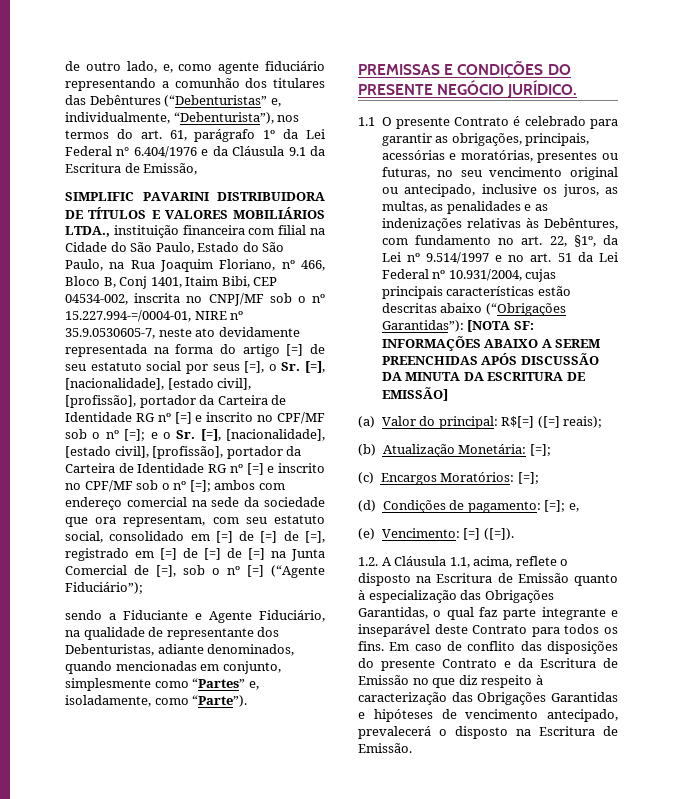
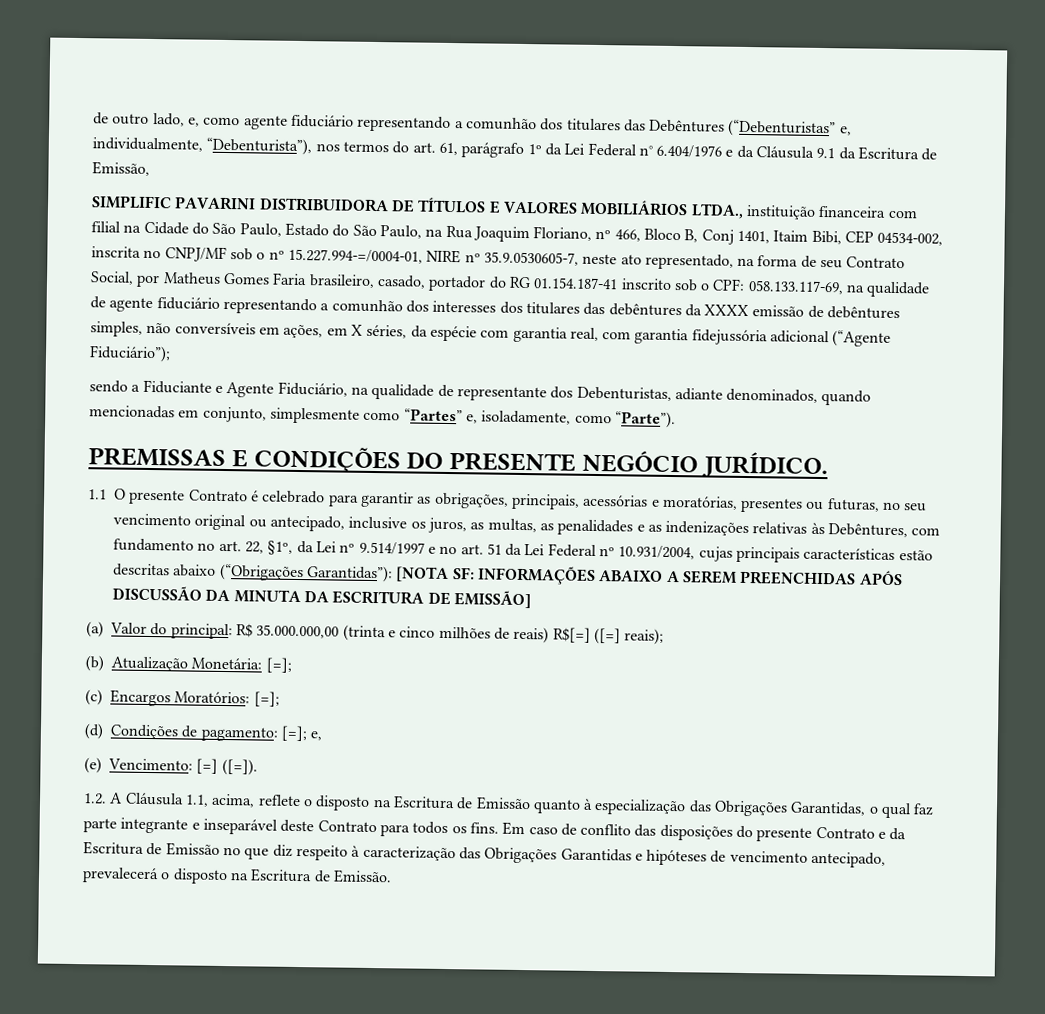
[218,327,300,337] [65,344,325,357] [65,361,325,374] [65,378,252,390] [65,395,287,408] [65,412,325,424] [65,429,325,441] [65,446,302,459] [65,463,326,475] [65,480,285,492] [65,497,325,510] [65,515,325,527] [65,531,325,543] [65,548,325,561] [65,565,264,577] devidamente representada na forma do artigo [=] de seu estatuto social por seus [=], o Sr. [=], [nacionalidade], [estado civil], [profissão], portador da Carteira de Identidade RG nº [=] e inscrito no CPF/MF sob o nº [=]; e o Sr. [=], [nacionalidade], [estado civil], [profissão], portador da Carteira de Identidade RG nº [=] e inscrito no CPF/MF sob o nº [=]; ambos com endereço comercial na sede da sociedade que ora representam, com seu estatuto social, consolidado em [=] de [=] de [=], registrado em [=] de [=] de [=] na Junta Comercial de [=], sob o nº [=] -> [644,253,906,270] [90,271,931,298] [90,296,901,320] [90,321,831,346] representado, na forma de seu Contrato Social, por Matheus Gomes Faria brasileiro, casado, portador do RG 01.154.187-41 inscrito sob o CPF: 058.133.117-69, na qualidade de agente fiduciário representando a comunhão dos interesses dos titulares das debêntures da XXXX emissão de debêntures simples, não conversíveis em ações, em X séries, da espécie com garantia real, com garantia fidejussória adicional
(498, 422) none -> [236,623,550,644] R$ 35.000.000,00 (trinta e cinco milhões de reais)

